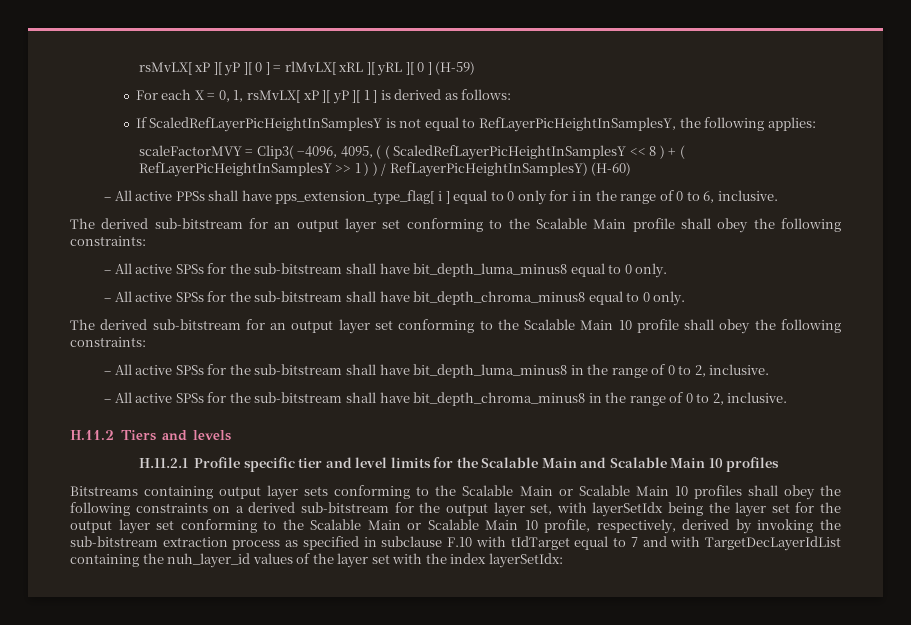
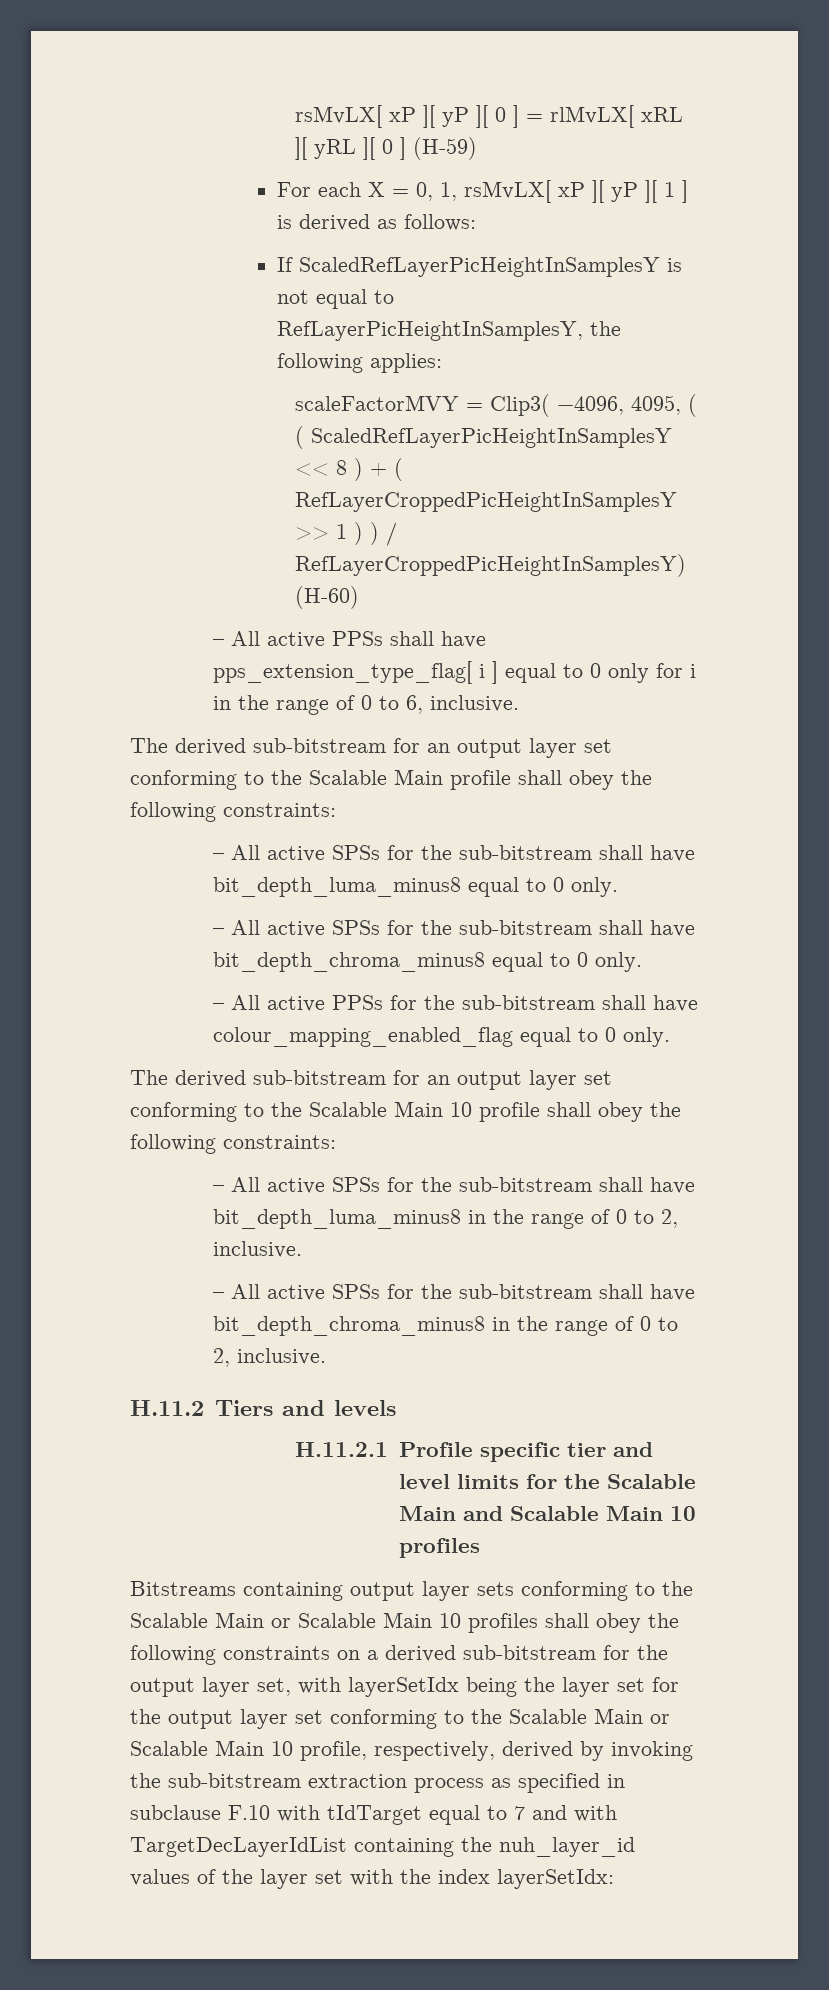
[138,162,332,177] RefLayerPicHeightInSamplesY -> [295,492,678,512] RefLayerCroppedPicHeightInSamplesY
[389,162,588,177] RefLayerPicHeightInSamplesY) -> [295,554,687,577] RefLayerCroppedPicHeightInSamplesY)
(686, 298) none -> [212,995,698,1012] [212,1027,670,1047] // – All active PPSs for the sub-bitstream shall have colour_mapping_enabled_flag equal to 0 only.

